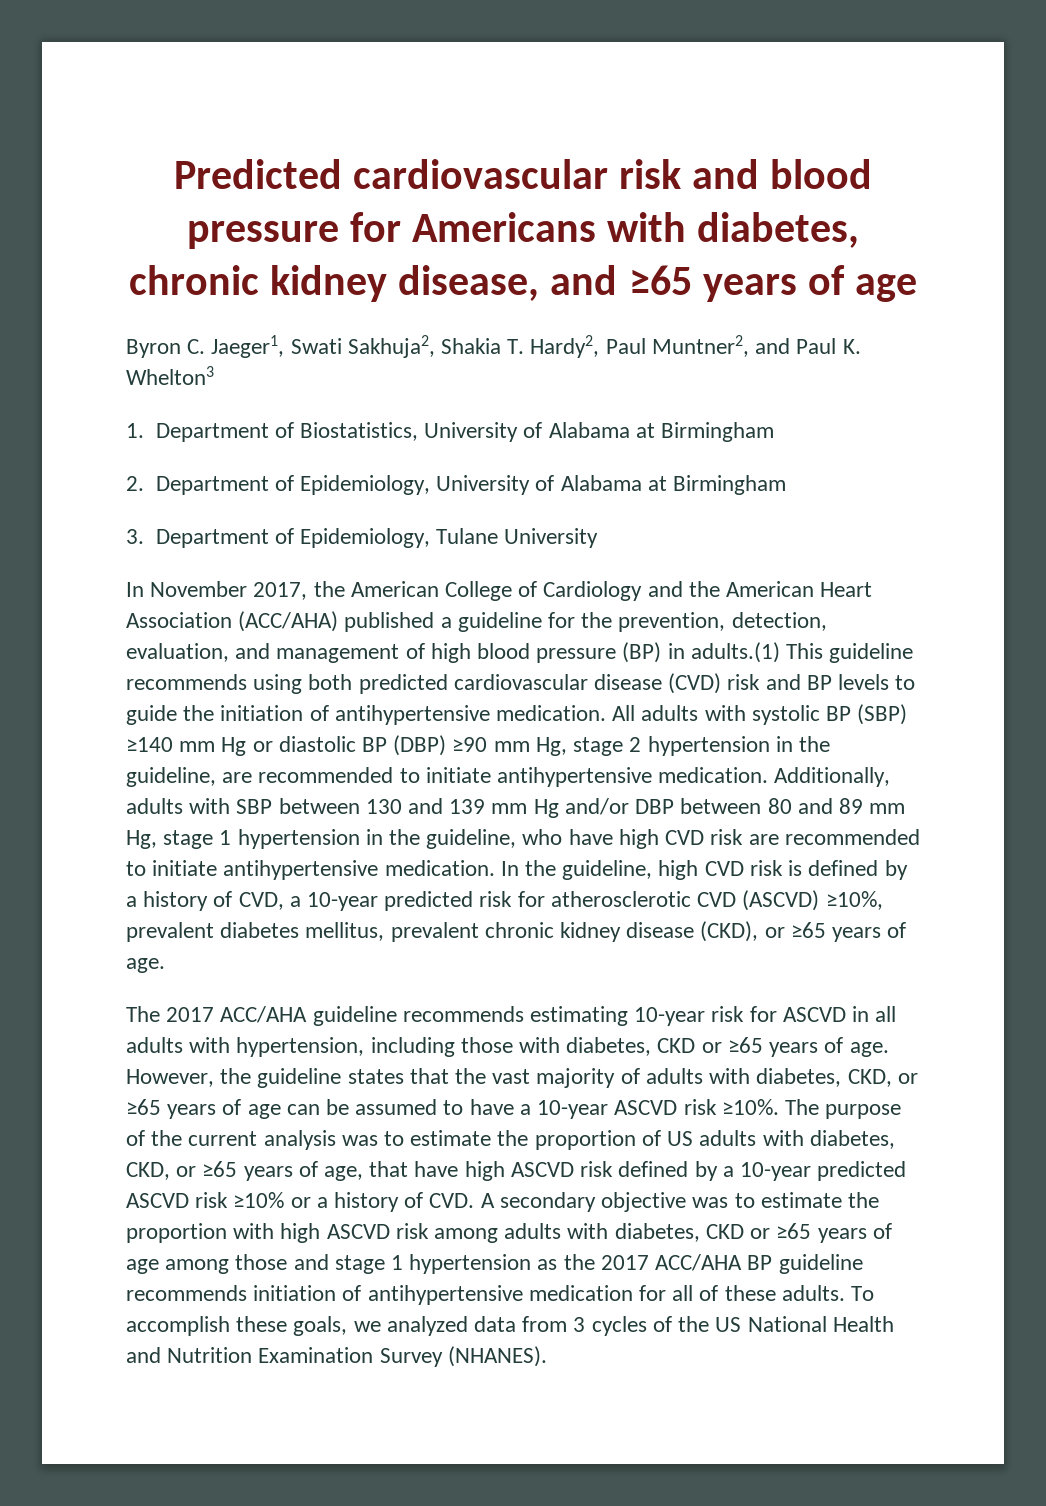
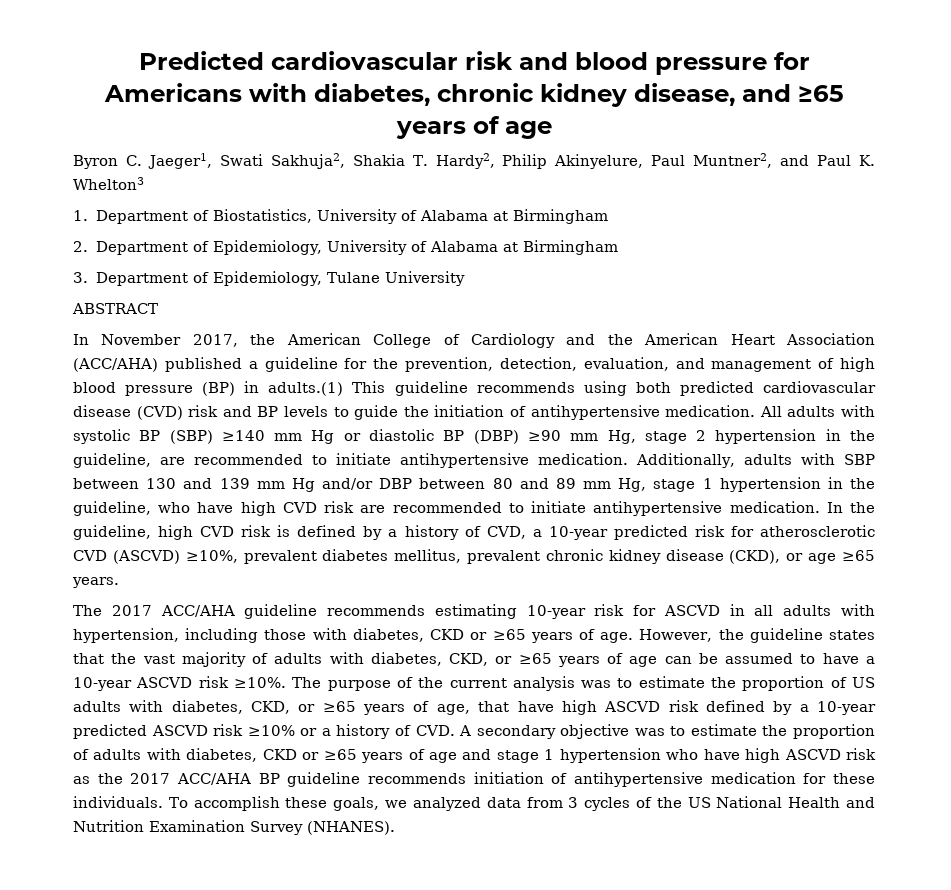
(600, 346) none -> [502,154,644,169] Philip Akinyelure,
(599, 538) none -> [72,303,158,314] // ABSTRACT
[790,922,907,942] [126,958,165,973] ≥65 years of age. -> [808,550,875,564] [72,577,119,588] age ≥65 years.
[233,1223,499,1243] with high ASCVD risk among -> [73,749,89,760] of
[165,1254,288,1274] among those -> (458, 757) none
(532, 1264) none -> [666,748,877,763] who have high ASCVD risk
[672,1285,845,1301] all of these adults. -> [832,773,875,784] [73,796,163,808] these individuals.

